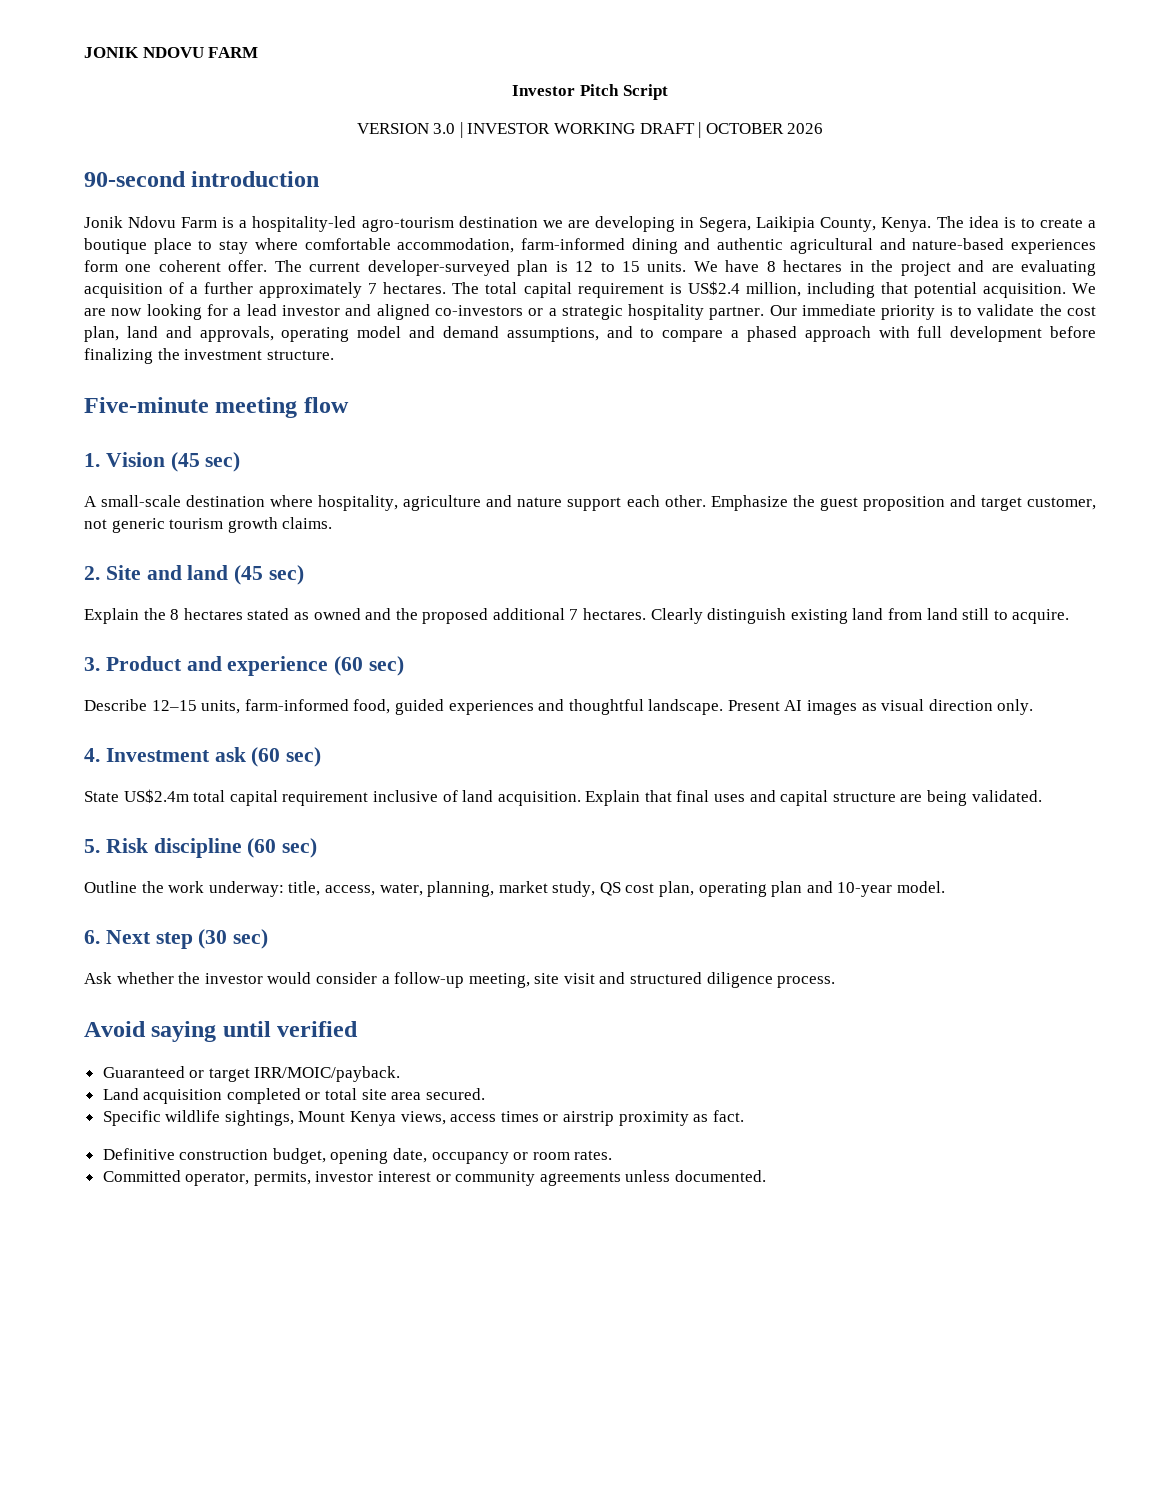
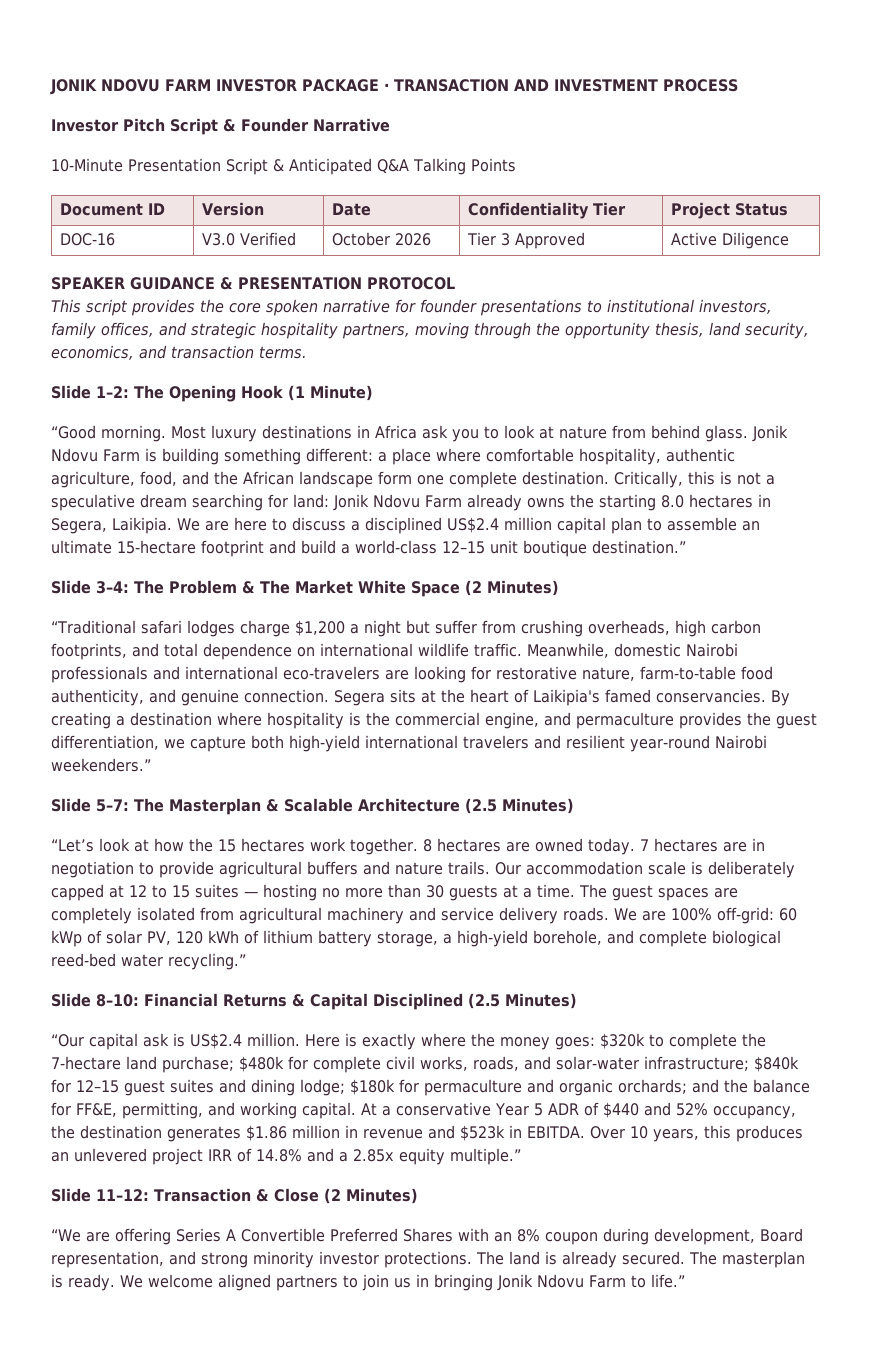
[512,84,668,100] [356,122,824,138] [84,171,320,187] [84,216,1096,232] [84,238,1096,254] [84,260,1097,276] [84,281,1096,298] [84,304,1097,320] [84,326,1097,342] [84,348,334,364] [84,397,349,418] [84,452,241,472] [84,495,1096,511] [84,517,333,533] [84,565,305,585] [84,608,1070,624] [84,656,405,676] [84,699,1034,715] [84,747,322,767] [84,789,1042,806] [84,838,318,858] [84,881,946,897] [84,929,269,949] [84,972,836,988] [84,1021,359,1042] [102,1066,401,1082] [102,1088,485,1104] [102,1110,744,1126] [102,1148,613,1164] [102,1170,767,1186] // Investor Pitch Script // VERSION 3.0 | INVESTOR WORKING DRAFT | OCTOBER 2026 // 90-second introduction // Jonik Ndovu Farm is a hospitality-led agro-tourism destination we are developing in Segera, Laikipia County, Kenya. The idea is to create a boutique place to stay where comfortable accommodation, farm-informed dining and authentic agricultural and nature-based experiences form one coherent offer. The current developer-surveyed plan is 12 to 15 units. We have 8 hectares in the project and are evaluating acquisition of a further approximately 7 hectares. The total capital requirement is US$2.4 million, including that potential acquisition. We are now looking for a lead investor and aligned co-investors or a strategic hospitality partner. Our immediate priority is to validate the cost plan, land and approvals, operating model and demand assumptions, and to compare a phased approach with full development before finalizing the investment structure. // Five-minute meeting flow // 1. Vision (45 sec) // A small-scale destination where hospitality, agriculture and nature support each other. Emphasize the guest proposition and target customer, not generic tourism growth claims. // 2. Site and land (45 sec) // Explain the 8 hectares stated as owned and the proposed additional 7 hectares. Clearly distinguish existing land from land still to acquire. // 3. Product and experience (60 sec) // Describe 12–15 units, farm-informed food, guided experiences and thoughtful landscape. Present AI images as visual direction only. // 4. Investment ask (60 sec) // State US$2.4m total capital requirement inclusive of land acquisition. Explain that final uses and capital structure are being validated. // 5. Risk discipline (60 sec) // Outline the work underway: title, access, water, planning, market study, QS cost plan, operating plan and 10-year model. // 6. Next step (30 sec) // Ask whether the investor would consider a follow-up meeting, site visit and structured diligence process. // Avoid saying until verified // Guaranteed or target IRR/MOIC/payback. // Land acquisition completed or total site area secured. // Specific wildlife sightings, Mount Kenya views, access times or airstrip proximity as fact. // Definitive construction budget, opening date, occupancy or room rates. // Committed operator, permits, investor interest or community agreements unless documented. -> [215,79,738,92] [51,118,390,135] [51,158,516,175] [59,203,165,216] [201,202,264,216] [331,203,371,216] [467,202,626,219] [670,202,788,219] [59,233,115,246] [201,232,296,246] [331,232,431,246] [466,232,585,249] [670,232,789,249] [51,277,455,290] [51,299,772,316] [51,322,809,339] [51,345,307,360] [51,385,373,402] [51,425,788,442] [51,448,735,465] [51,471,775,488] [51,494,771,511] [51,517,760,534] [51,540,686,557] [51,580,559,597] [51,620,761,637] [51,643,738,660] [51,666,773,683] [51,689,790,706] [51,712,817,729] [51,735,767,752] [51,758,151,772] [51,798,574,815] [51,838,765,855] [51,861,795,878] [51,884,738,901] [51,907,797,924] [51,930,781,947] [51,953,246,970] [51,993,577,1010] [51,1033,766,1050] [51,1056,799,1073] [51,1079,810,1096] [51,1102,796,1119] [51,1125,803,1142] [51,1148,521,1165] [51,1188,418,1204] [51,1228,803,1245] [51,1251,805,1268] [51,1274,685,1291] INVESTOR PACKAGE · TRANSACTION AND INVESTMENT PROCESS // Investor Pitch Script & Founder Narrative // 10-Minute Presentation Script & Anticipated Q&A Talking Points // Document ID | Version | Date | Confidentiality Tier | Project Status // DOC-16 | V3.0 Verified | October 2026 | Tier 3 Approved | Active Diligence // SPEAKER GUIDANCE & PRESENTATION PROTOCOL // This script provides the core spoken narrative for founder presentations to institutional investors, family offices, and strategic hospitality partners, moving through the opportunity thesis, land security, economics, and transaction terms. // Slide 1–2: The Opening Hook (1 Minute) // “Good morning. Most luxury destinations in Africa ask you to look at nature from behind glass. Jonik Ndovu Farm is building something different: a place where comfortable hospitality, authentic agriculture, food, and the African landscape form one complete destination. Critically, this is not a speculative dream searching for land: Jonik Ndovu Farm already owns the starting 8.0 hectares in Segera, Laikipia. We are here to discuss a disciplined US$2.4 million capital plan to assemble an ultimate 15-hectare footprint and build a world-class 12–15 unit boutique destination.” // Slide 3–4: The Problem & The Market White Space (2 Minutes) // “Traditional safari lodges charge $1,200 a night but suffer from crushing overheads, high carbon footprints, and total dependence on international wildlife traffic. Meanwhile, domestic Nairobi professionals and international eco-travelers are looking for restorative nature, farm-to-table food authenticity, and genuine connection. Segera sits at the heart of Laikipia's famed conservancies. By creating a destination where hospitality is the commercial engine, and permaculture provides the guest differentiation, we capture both high-yield international travelers and resilient year-round Nairobi weekenders.” // Slide 5–7: The Masterplan & Scalable Architecture (2.5 Minutes) // “Let’s look at how the 15 hectares work together. 8 hectares are owned today. 7 hectares are in negotiation to provide agricultural buffers and nature trails. Our accommodation scale is deliberately capped at 12 to 15 suites — hosting no more than 30 guests at a time. The guest spaces are completely isolated from agricultural machinery and service delivery roads. We are 100% off-grid: 60 kWp of solar PV, 120 kWh of lithium battery storage, a high-yield borehole, and complete biological reed-bed water recycling.” // Slide 8–10: Financial Returns & Capital Disciplined (2.5 Minutes) // “Our capital ask is US$2.4 million. Here is exactly where the money goes: $320k to complete the 7-hectare land purchase; $480k for complete civil works, roads, and solar-water infrastructure; $840k for 12–15 guest suites and dining lodge; $180k for permaculture and organic orchards; and the balance for FF&E, permitting, and working capital. At a conservative Year 5 ADR of $440 and 52% occupancy, the destination generates $1.86 million in revenue and $523k in EBITDA. Over 10 years, this produces an unlevered project IRR of 14.8% and a 2.85x equity multiple.” // Slide 11–12: Transaction & Close (2 Minutes) // “We are offering Series A Convertible Preferred Shares with an 8% coupon during development, Board representation, and strong minority investor protections. The land is already secured. The masterplan is ready. We welcome aligned partners to join us in bringing Jonik Ndovu Farm to life.”

